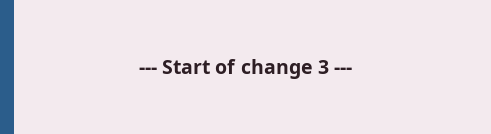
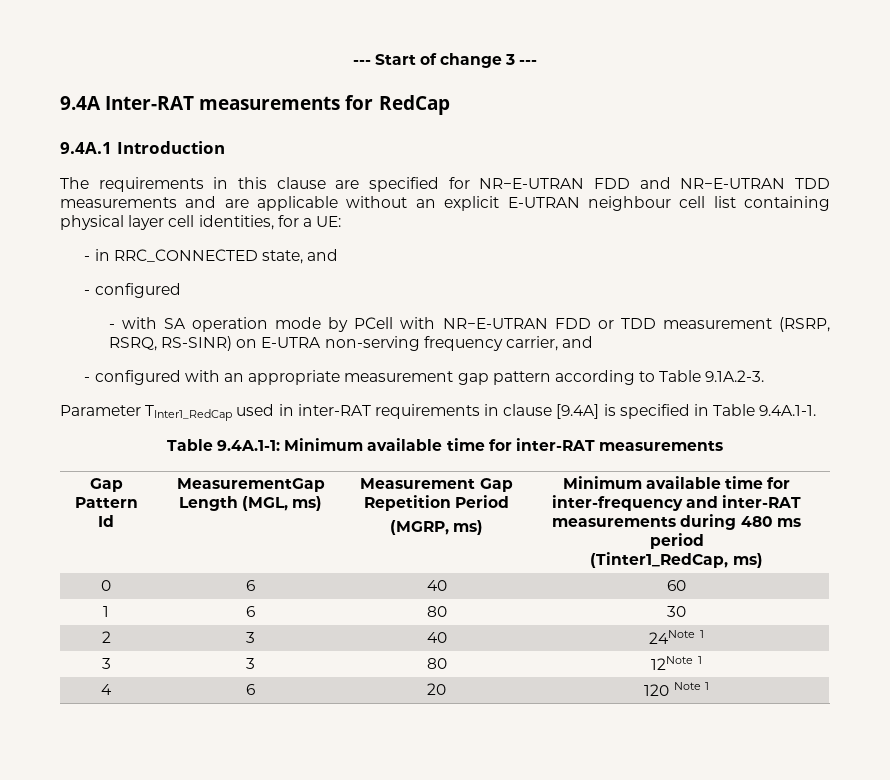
(353, 70) none -> [60,95,450,115] [60,141,225,154] [60,177,830,192] [60,196,830,211] [60,215,342,230] [84,249,339,264] [84,283,181,298] [108,317,830,332] [108,336,594,351] [84,370,765,385] [60,404,817,421] [166,438,724,451] [89,478,123,492] [74,497,138,508] [98,515,114,527] [176,478,325,492] [178,496,323,511] [360,478,513,492] [363,495,510,511] [389,520,484,535] [562,476,791,489] [551,495,802,511] [552,514,801,530] [649,533,704,549] [590,552,763,568] [101,580,111,591] [245,580,255,591] [426,580,447,591] [667,580,686,591] [103,606,109,617] [245,606,255,617] [426,606,447,617] [667,606,686,617] [101,631,111,643] [245,632,255,643] [426,632,447,643] [649,630,704,644] [101,658,111,669] [245,658,255,669] [426,658,447,669] [651,656,702,670] [101,684,112,695] [245,684,255,695] [427,683,446,695] [644,682,709,696] // 9.4A Inter-RAT measurements for RedCap // 9.4A.1 Introduction // The requirements in this clause are specified for NR−E-UTRAN FDD and NR−E-UTRAN TDD measurements and are applicable without an explicit E-UTRAN neighbour cell list containing physical layer cell identities, for a UE: // - in RRC_CONNECTED state, and // - configured // - with SA operation mode by PCell with NR−E-UTRAN FDD or TDD measurement (RSRP, RSRQ, RS-SINR) on E-UTRA non-serving frequency carrier, and // - configured with an appropriate measurement gap pattern according to Table 9.1A.2-3. // Parameter TInter1_RedCap used in inter-RAT requirements in clause [9.4A] is specified in Table 9.4A.1-1. // Table 9.4A.1-1: Minimum available time for inter-RAT measurements // Gap Pattern Id | MeasurementGap Length (MGL, ms) | Measurement Gap Repetition Period // (MGRP, ms) | Minimum available time for inter-frequency and inter-RAT measurements during 480 ms period // (Tinter1_RedCap, ms) // 0 | 6 | 40 | 60 // 1 | 6 | 80 | 30 // 2 | 3 | 40 | 24Note 1 // 3 | 3 | 80 | 12Note 1 // 4 | 6 | 20 | 120 Note 1

